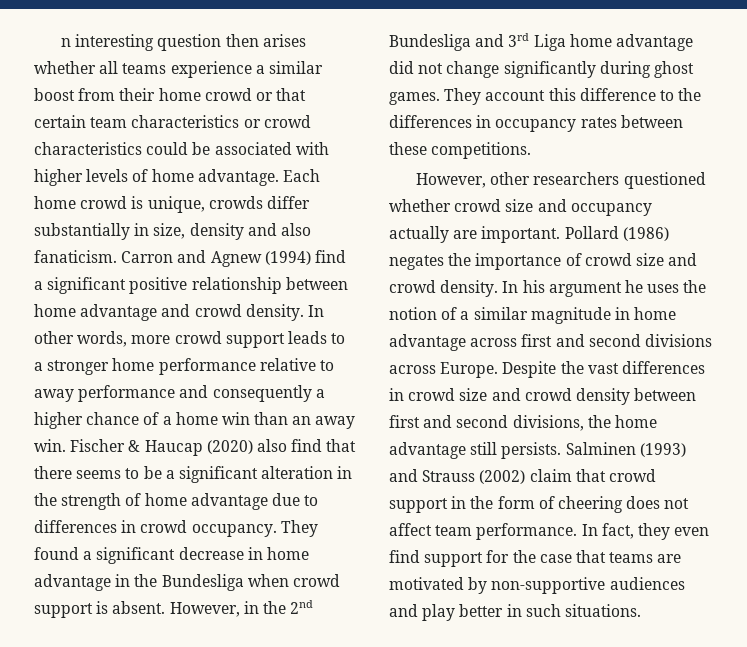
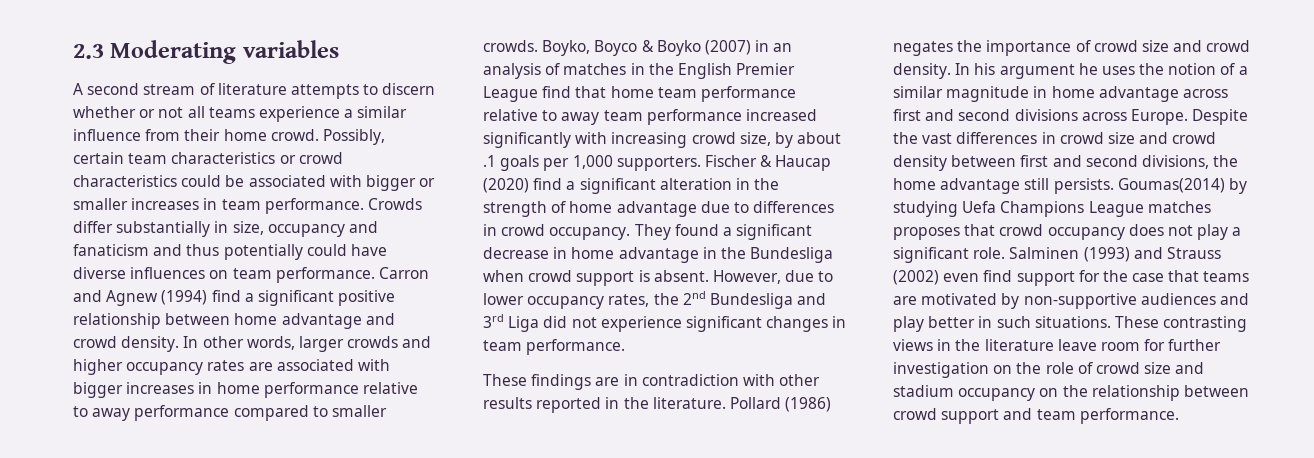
[60,34,306,51] [34,61,96,74] n interesting question then arises whether -> [73,40,339,64] [73,83,436,99] [73,106,184,118] 2.3 Moderating variables // A second stream of literature attempts to discern whether or not
[34,88,75,101] boost -> [73,129,141,141] influence
[204,88,307,101] crowd or that -> [270,129,385,145] crowd. Possibly,
[34,169,320,186] [34,196,310,213] [34,223,311,240] [34,250,117,263] higher levels of home advantage. Each home crowd is unique, crowds differ substantially in size, density and also fanaticism. -> [365,175,436,191] [73,198,422,214] [73,221,378,237] [73,244,387,260] [73,267,375,283] bigger or smaller increases in team performance. Crowds differ substantially in size, occupancy and fanaticism and thus potentially could have diverse influences on team performance.
[131,331,346,348] [34,360,110,375] more crowd support leads to a stronger -> [298,336,432,352] [73,359,390,375] [73,382,213,398] larger crowds and higher occupancy rates are associated with bigger increases in
[179,385,325,402] [34,412,356,429] [34,439,357,456] [34,466,162,479] and consequently a higher chance of a home win than an away win. Fischer & Haucap (2020) also find that there seems to be -> [233,405,387,421] [483,40,793,56] [483,63,796,79] [483,86,796,102] [483,109,817,125] [483,132,842,148] [483,155,832,171] [483,178,563,193] compared to smaller crowds. Boyko, Boyco & Boyko (2007) in an analysis of matches in the English Premier League find that home team performance relative to away team performance increased significantly with increasing crowd size, by about .1 goals per 1,000 supporters. Fischer & Haucap (2020) find
[243,601,259,614] in -> [785,270,834,282] [483,293,650,309] due to lower occupancy rates,
[569,34,693,51] [389,61,694,78] [389,88,702,105] [389,115,683,132] [389,142,532,159] [415,172,706,189] [389,199,652,216] [389,226,561,243] home advantage did not change significantly during ghost games. They account this difference to the differences in occupancy rates between these competitions. // However, other researchers questioned whether crowd size and occupancy actually are important. -> [543,316,847,332] [483,339,626,355] [483,374,821,390] [483,397,726,413] did not experience significant changes in team performance. // These findings are in contradiction with other results reported in the literature.
(562, 450) none -> [1117,178,1247,194] [893,201,1211,217] [893,224,1242,240] [893,247,1006,263] Goumas(2014) by studying Uefa Champions League matches proposes that crowd occupancy does not play a significant role.
[529,469,656,482] [389,496,690,513] [389,523,670,540] claim that crowd support in the form of cheering does not affect team performance. In fact, they -> (939, 277) none
(641, 610) none -> [1114,316,1248,332] [893,339,1222,351] [893,362,1205,378] [893,385,1249,401] [893,408,1179,424] These contrasting views in the literature leave room for further investigation on the role of crowd size and stadium occupancy on the relationship between crowd support and team performance.

